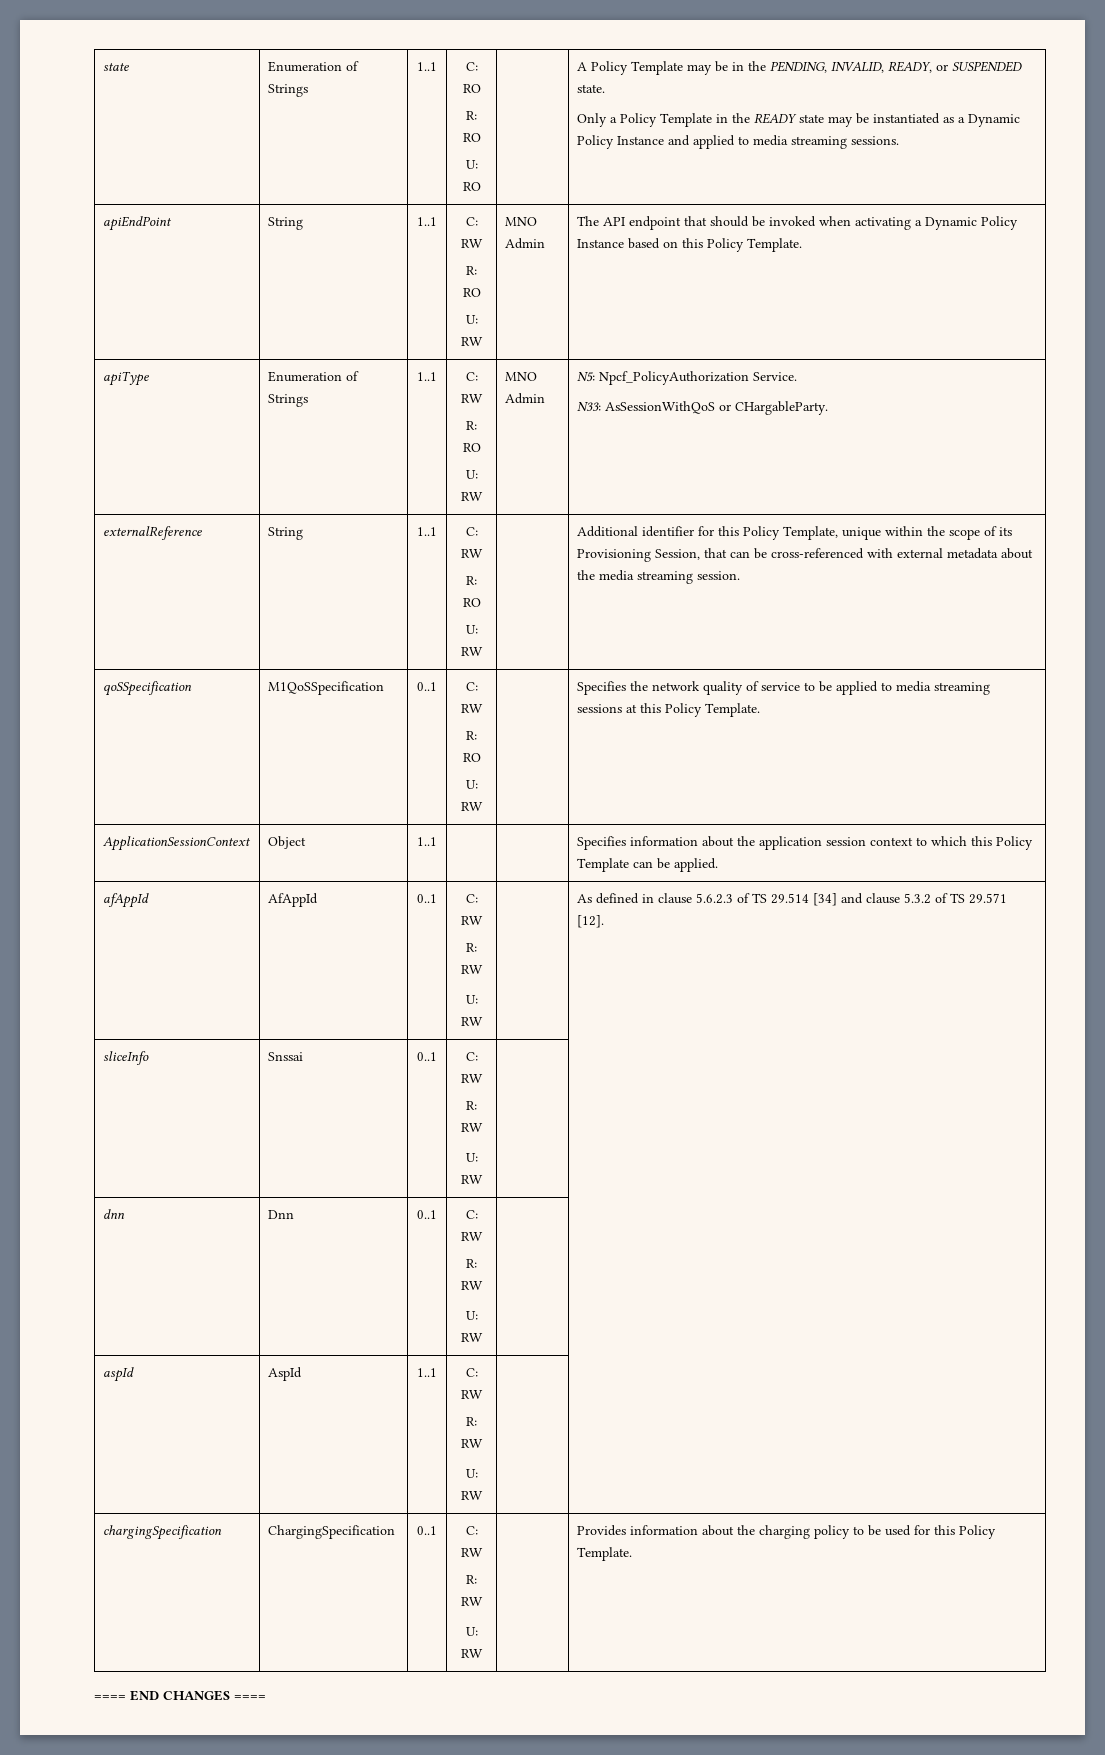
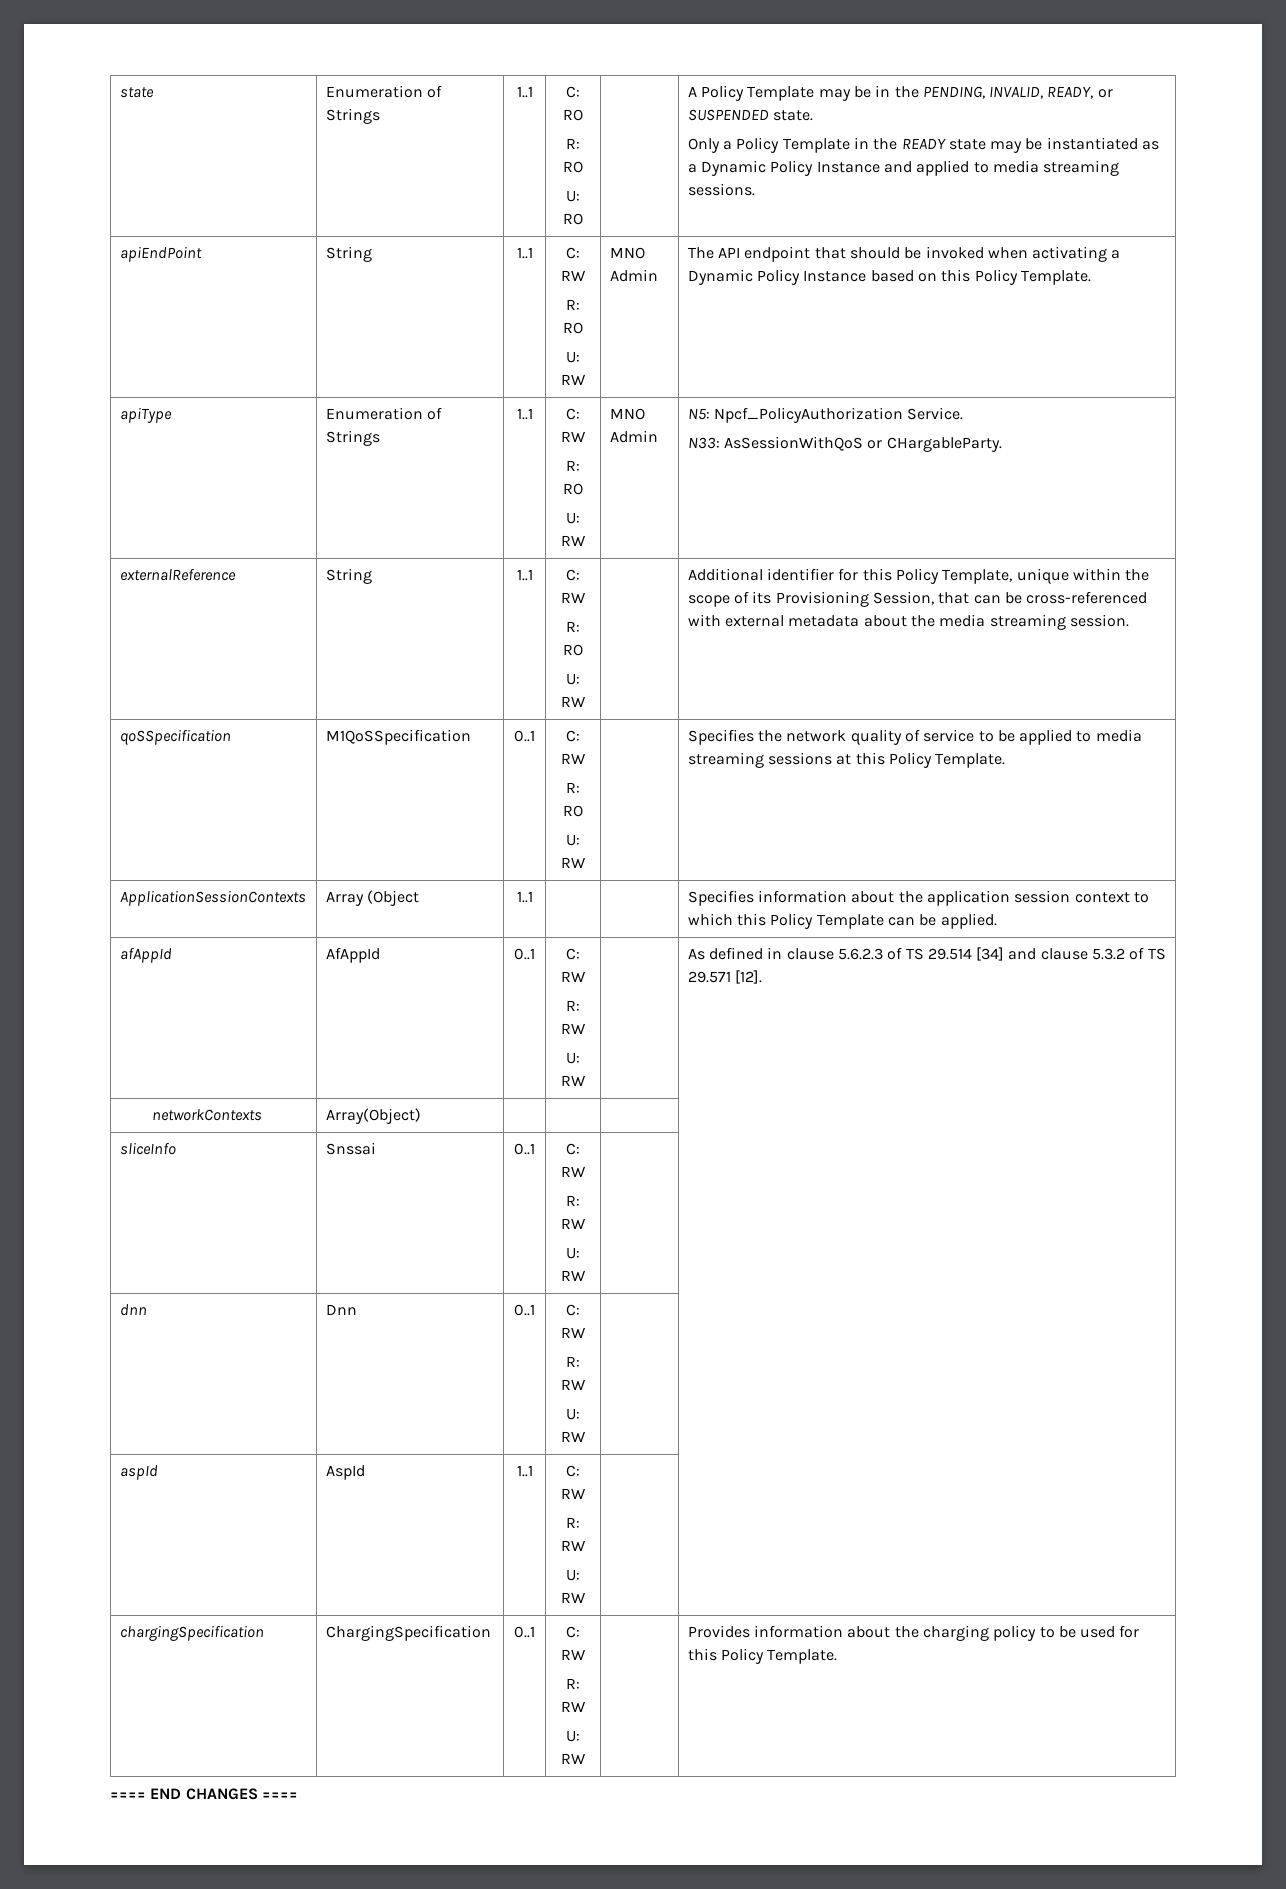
[103,836,252,851] [268,836,307,849] ApplicationSessionContext | Object -> [119,890,306,906] [325,890,419,906] ApplicationSessionContexts | Array (Object
(605, 921) none -> [152,1109,263,1121] [325,1108,421,1124] // networkContexts | Array(Object) | | | |

